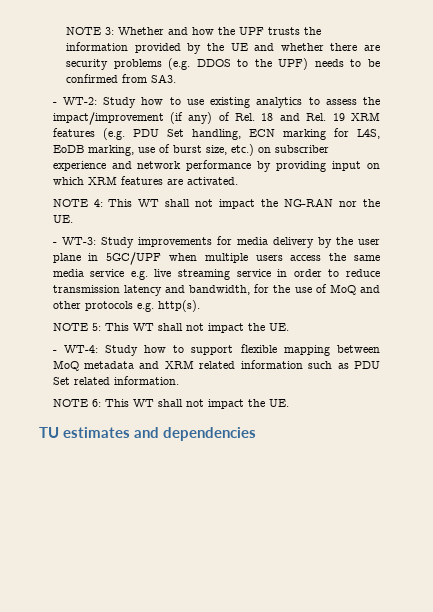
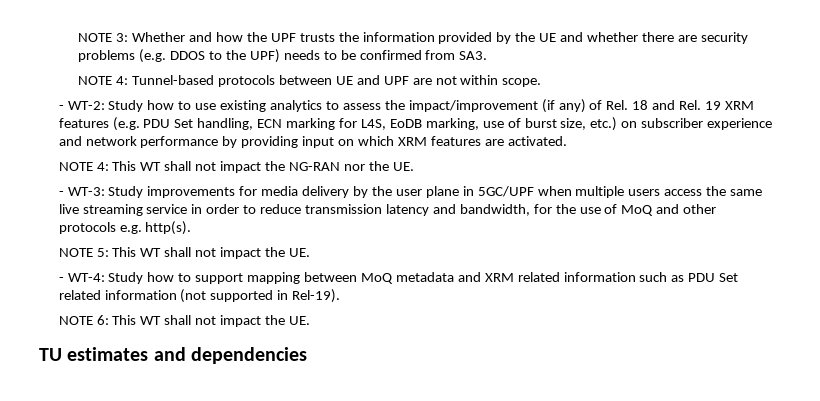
(177, 78) none -> [78,75,542,87] // NOTE 4: Tunnel-based protocols between UE and UPF are not within scope.
[52,269,148,280] media service e.g. -> (763, 192) none
[240,344,277,353] flexible -> (244, 278) none
[113,376,179,385] information. -> [104,289,341,303] information (not supported in Rel-19).

